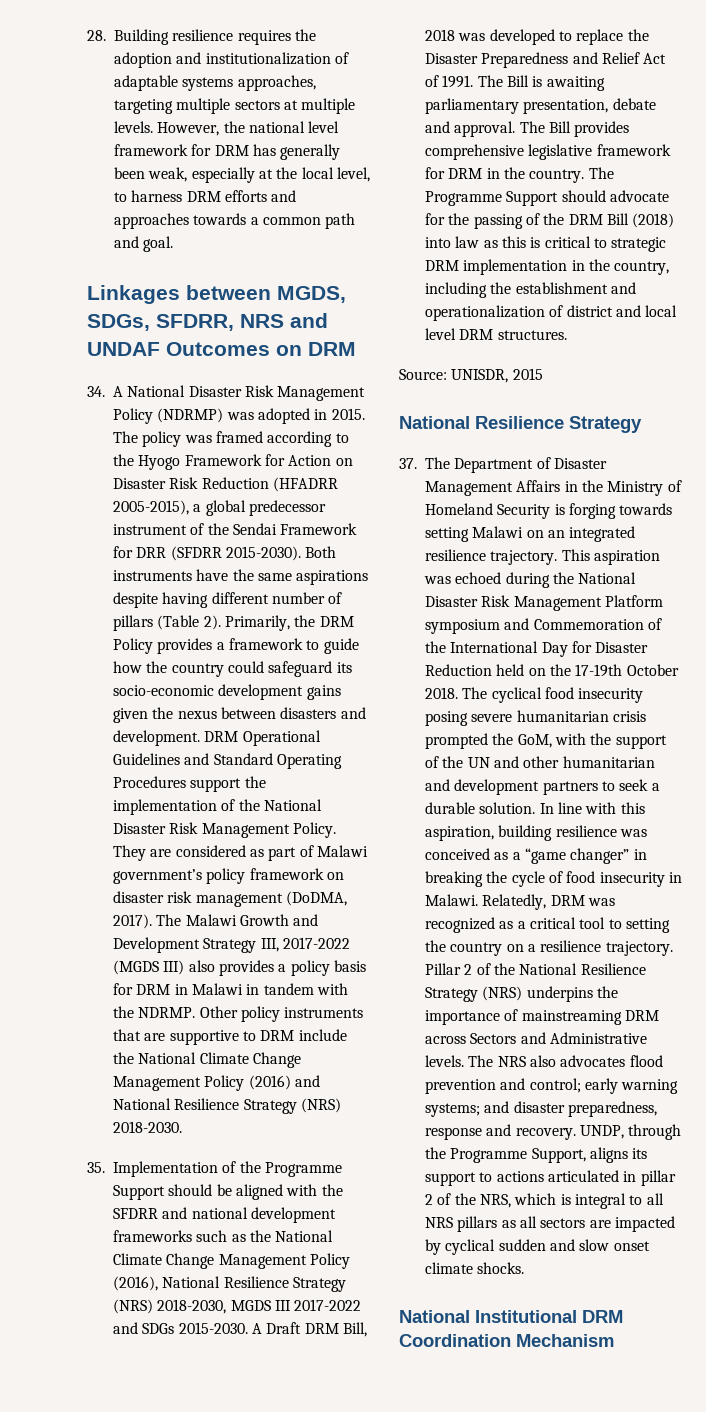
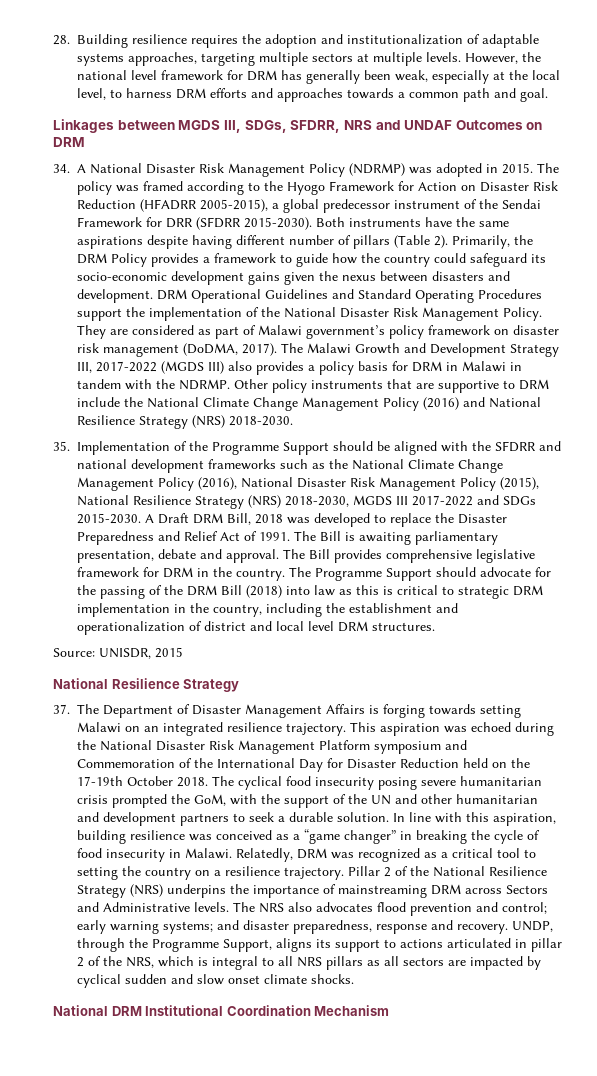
[277,286,346,303] MGDS, -> [178,120,241,133] MGDS III,
(221, 1282) none -> [297,477,539,491] [77,495,129,506] Disaster Risk Management Policy (2015), National
[564,480,682,496] [425,503,551,519] in the Ministry of Homeland Security -> (365, 709) none
[475,1310,623,1323] Institutional DRM -> [111,1005,224,1016] DRM Institutional

